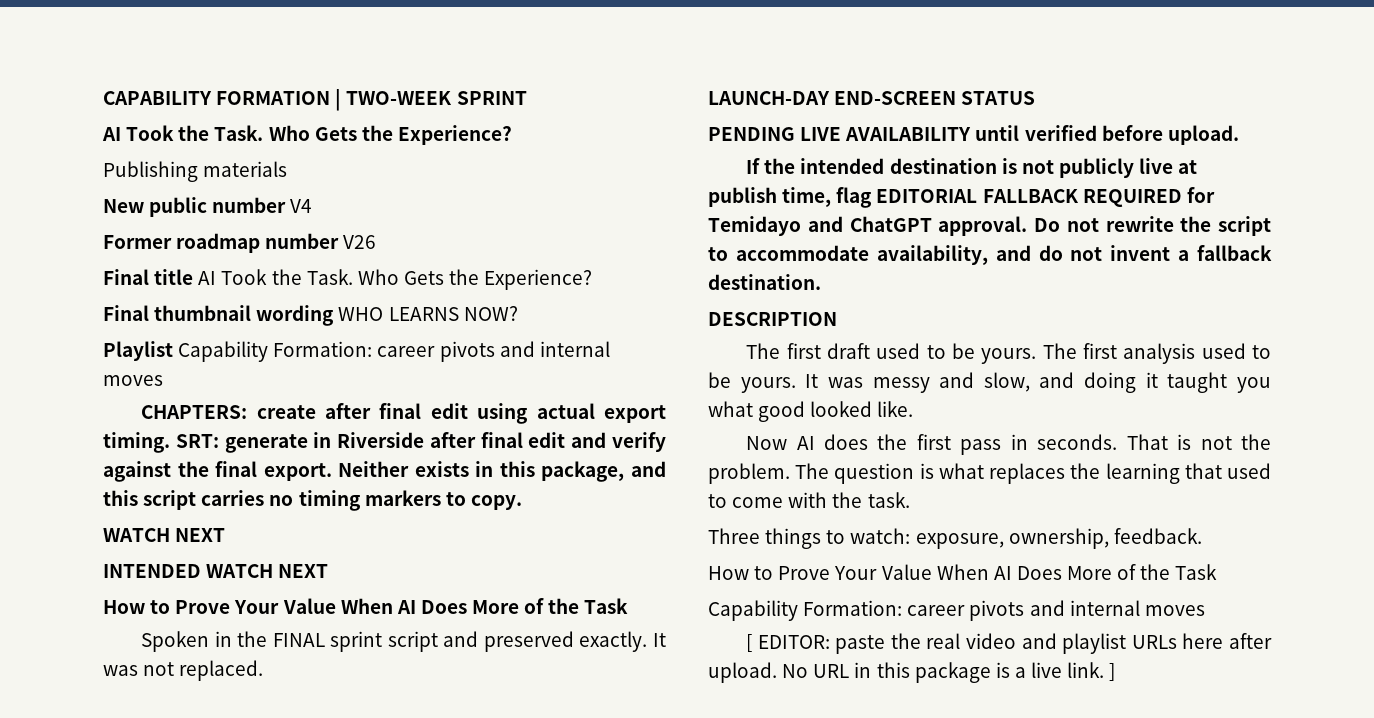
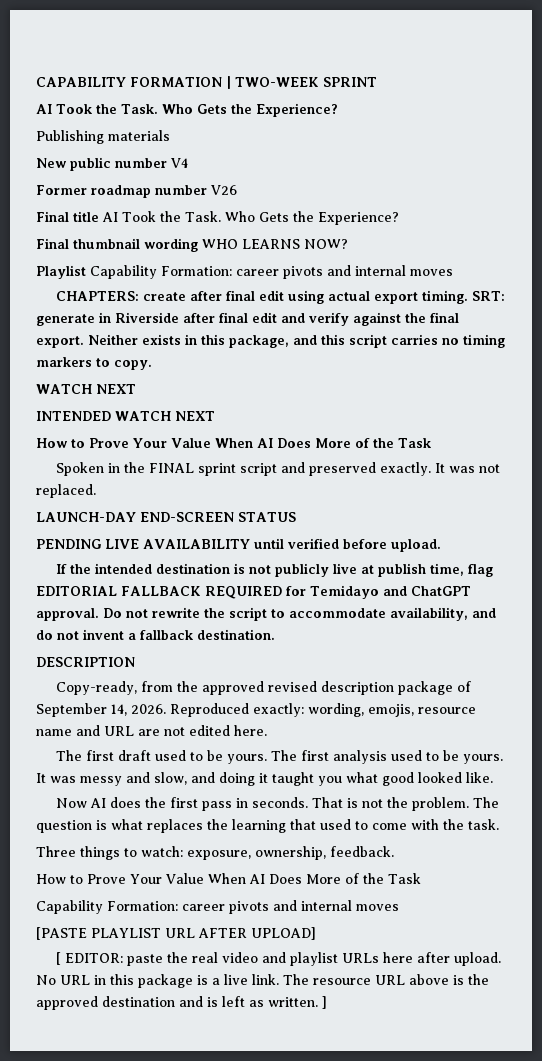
(837, 319) none -> [55,681,471,695] [36,703,476,717] [36,725,267,736] // Copy-ready, from the approved revised description package of September 14, 2026. Reproduced exactly: wording, emojis, resource name and URL are not edited here.
(1205, 610) none -> [36,927,316,940] // [PASTE PLAYLIST URL AFTER UPLOAD]
(1105, 670) none -> [283,974,489,985] [36,996,318,1010] The resource URL above is the approved destination and is left as written.

